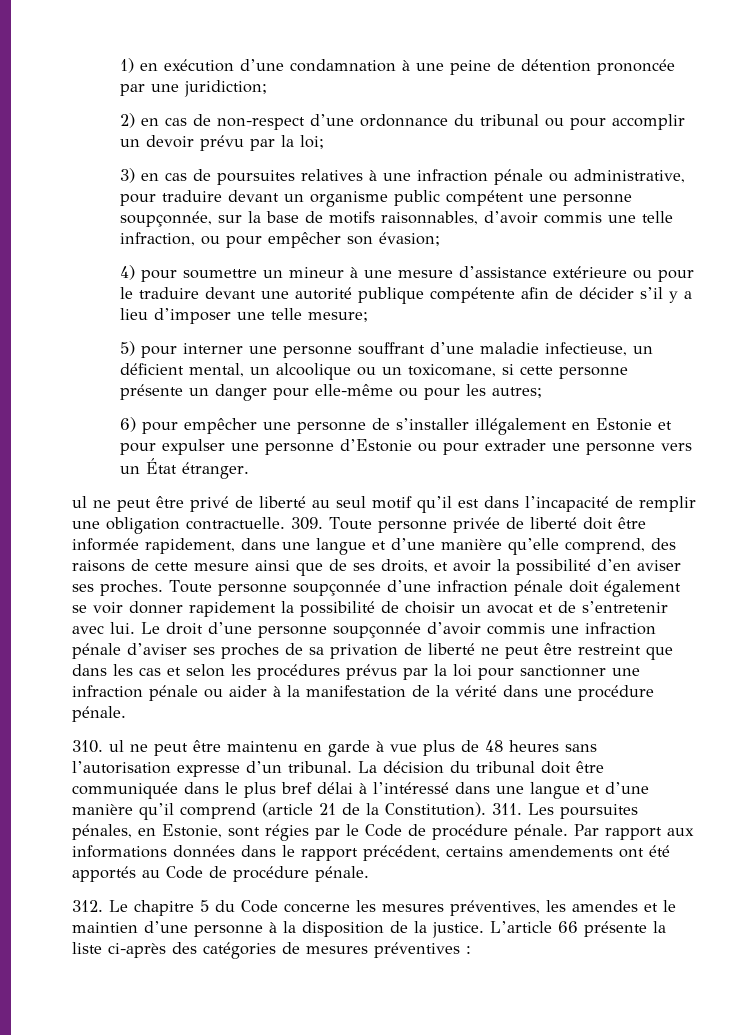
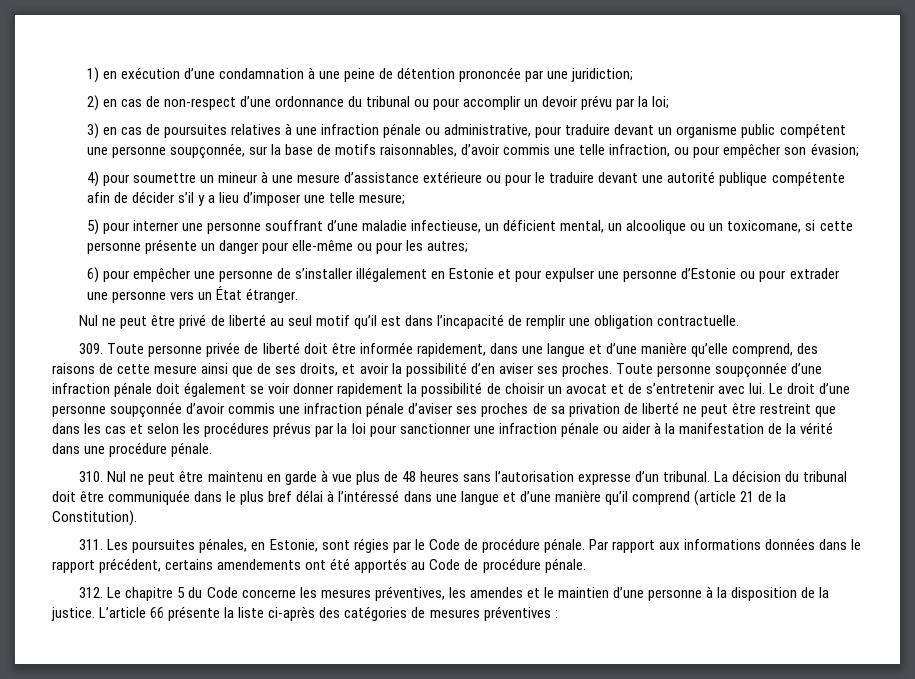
[72,496,87,508] ul -> [79,315,99,326] Nul
(285, 523) none -> (740, 320) //
[109,740,124,752] ul -> [107,471,127,482] Nul
(486, 809) none -> (137, 518) //

